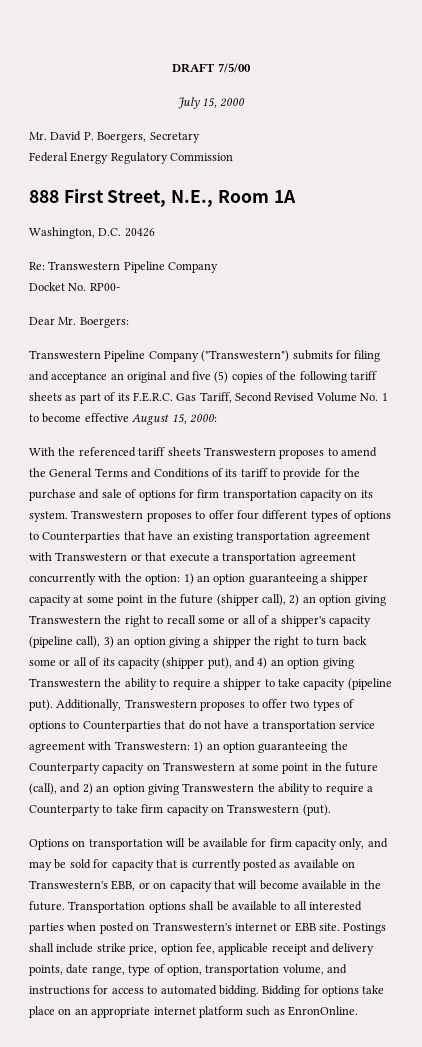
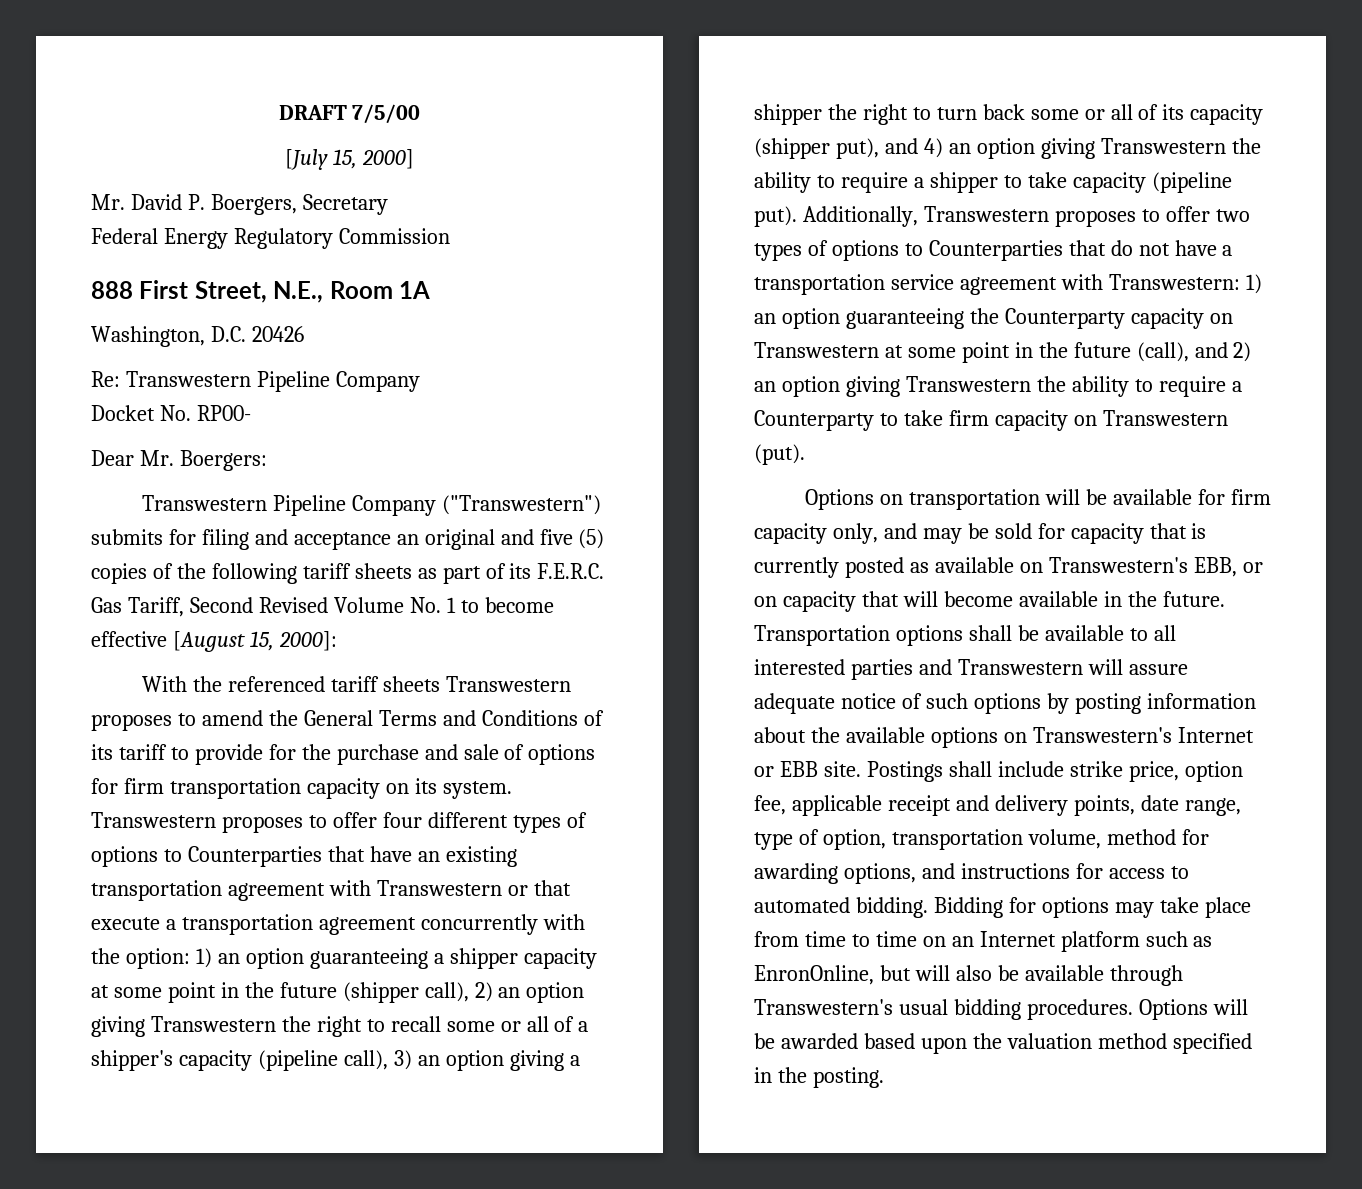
[177,97,246,109] July 15, 2000 -> [285,149,414,170] [July 15, 2000]
[132,414,217,425] August 15, 2000: -> [172,631,337,652] [August 15, 2000]:
[67,922,277,934] when posted on Transwestern's internet -> [918,659,1188,675] [754,693,1256,714] [754,727,1254,748] and Transwestern will assure adequate notice of such options by posting information about the available options on Transwestern's Internet
(324, 969) none -> [1106,829,1209,845] [754,863,916,884] method for awarding options,
(359, 991) none -> [1114,902,1154,918] may
[58,1006,358,1018] on an appropriate internet platform such as EnronOnline. -> [754,931,1213,952] [754,965,1183,986] [754,999,1248,1020] [754,1033,1252,1054] [754,1067,884,1088] from time to time on an Internet platform such as EnronOnline, but will also be available through Transwestern's usual bidding procedures. Options will be awarded based upon the valuation method specified in the posting.

